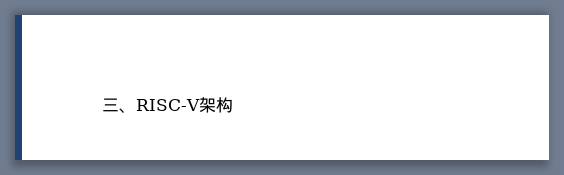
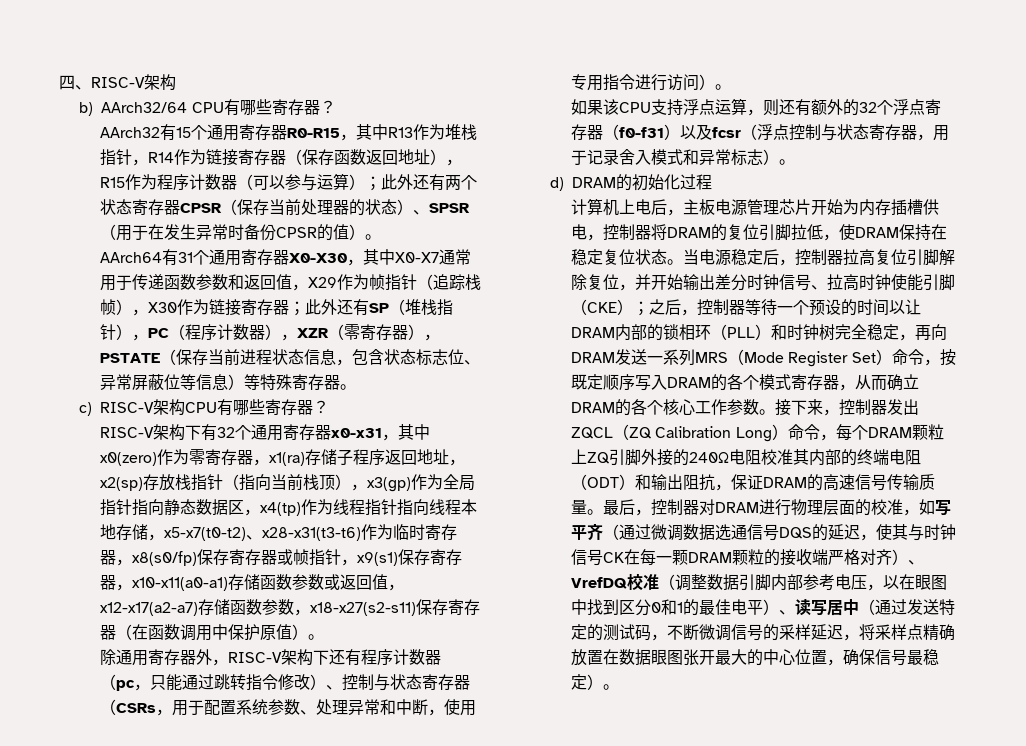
[102,98,119,112] 三 -> [59,75,75,90] 四
(233, 105) none -> [79,99,336,116] [99,124,477,141] [99,149,462,166] [99,173,477,191] [99,199,470,216] [99,224,381,241] [99,249,471,266] [99,274,481,291] [99,299,453,316] [99,324,440,341] [99,349,480,366] [99,374,356,391] [79,399,330,416] [99,424,430,441] [99,449,465,466] [99,474,475,492] [99,499,477,516] [99,524,457,541] [99,549,462,566] [99,574,404,591] [99,599,480,616] [99,624,324,641] [99,649,441,666] [99,674,470,691] [99,699,476,716] [570,74,731,91] [570,98,941,116] [570,124,949,141] [570,149,795,166] [550,174,713,191] [570,198,939,216] [570,224,947,241] [570,249,955,266] [570,274,955,291] [570,299,921,316] [570,324,947,341] [570,349,956,367] [570,374,919,391] [570,399,919,416] [570,424,944,442] [570,449,921,466] [570,474,935,491] [570,499,951,516] [570,524,956,541] [570,549,924,566] [570,573,947,591] [570,599,955,616] [570,624,955,641] [570,649,939,666] [570,674,619,690] // b) AArch32/64 CPU有哪些寄存器？ // AArch32有15个通用寄存器R0-R15，其中R13作为堆栈指针，R14作为链接寄存器（保存函数返回地址），R15作为程序计数器（可以参与运算）；此外还有两个状态寄存器CPSR（保存当前处理器的状态）、SPSR（用于在发生异常时备份CPSR的值）。 // AArch64有31个通用寄存器X0-X30，其中X0-X7通常用于传递函数参数和返回值，X29作为帧指针（追踪栈帧），X30作为链接寄存器；此外还有SP（堆栈指针），PC（程序计数器），XZR（零寄存器），PSTATE（保存当前进程状态信息，包含状态标志位、异常屏蔽位等信息）等特殊寄存器。 // c) RISC-V架构CPU有哪些寄存器？ // RISC-V架构下有32个通用寄存器x0-x31，其中x0(zero)作为零寄存器，x1(ra)存储子程序返回地址，x2(sp)存放栈指针（指向当前栈顶），x3(gp)作为全局指针指向静态数据区，x4(tp)作为线程指针指向线程本地存储，x5-x7(t0-t2)、x28-x31(t3-t6)作为临时寄存器，x8(s0/fp)保存寄存器或帧指针，x9(s1)保存寄存器，x10-x11(a0-a1)存储函数参数或返回值，x12-x17(a2-a7)存储函数参数，x18-x27(s2-s11)保存寄存器（在函数调用中保护原值）。 // 除通用寄存器外，RISC-V架构下还有程序计数器（pc，只能通过跳转指令修改）、控制与状态寄存器（CSRs，用于配置系统参数、处理异常和中断，使用专用指令进行访问）。 // 如果该CPU支持浮点运算，则还有额外的32个浮点寄存器（f0-f31）以及fcsr（浮点控制与状态寄存器，用于记录舍入模式和异常标志）。 // d) DRAM的初始化过程 // 计算机上电后，主板电源管理芯片开始为内存插槽供电，控制器将DRAM的复位引脚拉低，使DRAM保持在稳定复位状态。当电源稳定后，控制器拉高复位引脚解除复位，并开始输出差分时钟信号、拉高时钟使能引脚（CKE）；之后，控制器等待一个预设的时间以让DRAM内部的锁相环（PLL）和时钟树完全稳定，再向DRAM发送一系列MRS（Mode Register Set）命令，按既定顺序写入DRAM的各个模式寄存器，从而确立DRAM的各个核心工作参数。接下来，控制器发出ZQCL（ZQ Calibration Long）命令，每个DRAM颗粒上ZQ引脚外接的240Ω电阻校准其内部的终端电阻（ODT）和输出阻抗，保证DRAM的高速信号传输质量。最后，控制器对DRAM进行物理层面的校准，如写平齐（通过微调数据选通信号DQS的延迟，使其与时钟信号CK在每一颗DRAM颗粒的接收端严格对齐）、VrefDQ校准（调整数据引脚内部参考电压，以在眼图中找到区分0和1的最佳电平）、读写居中（通过发送特定的测试码，不断微调信号的采样延迟，将采样点精确放置在数据眼图张开最大的中心位置，确保信号最稳定）。

